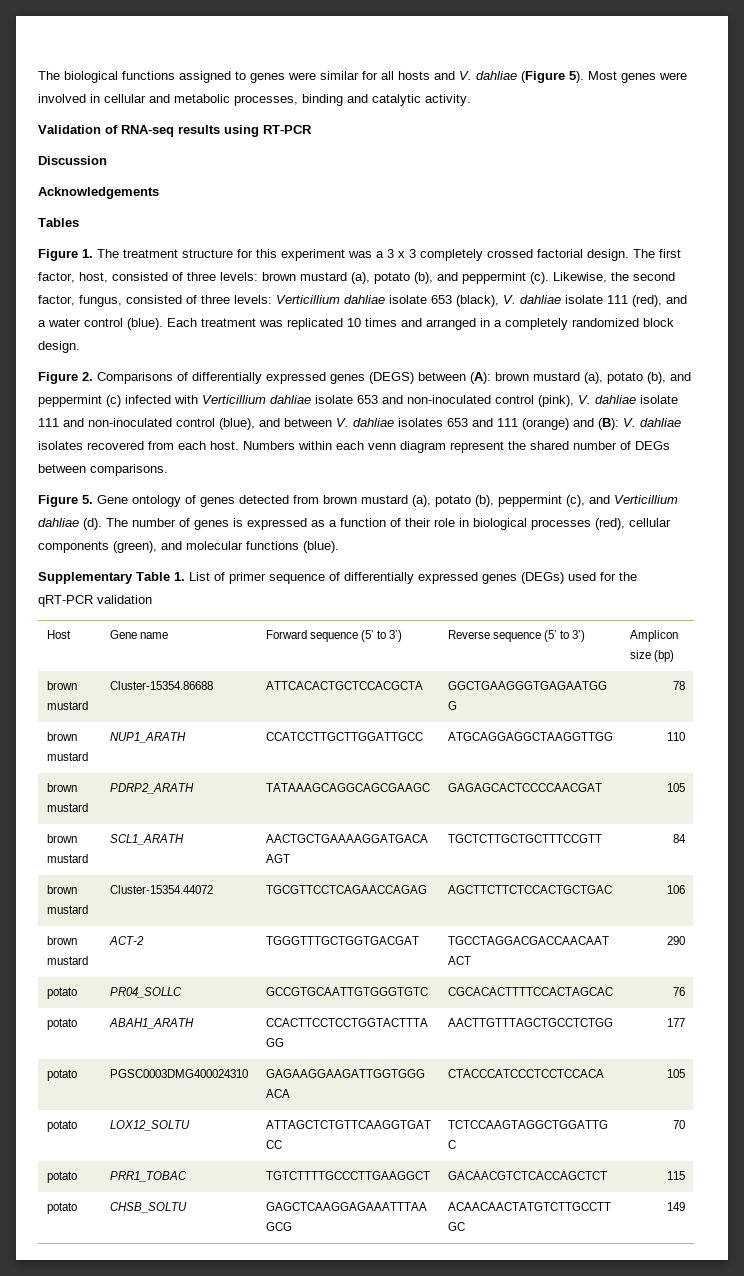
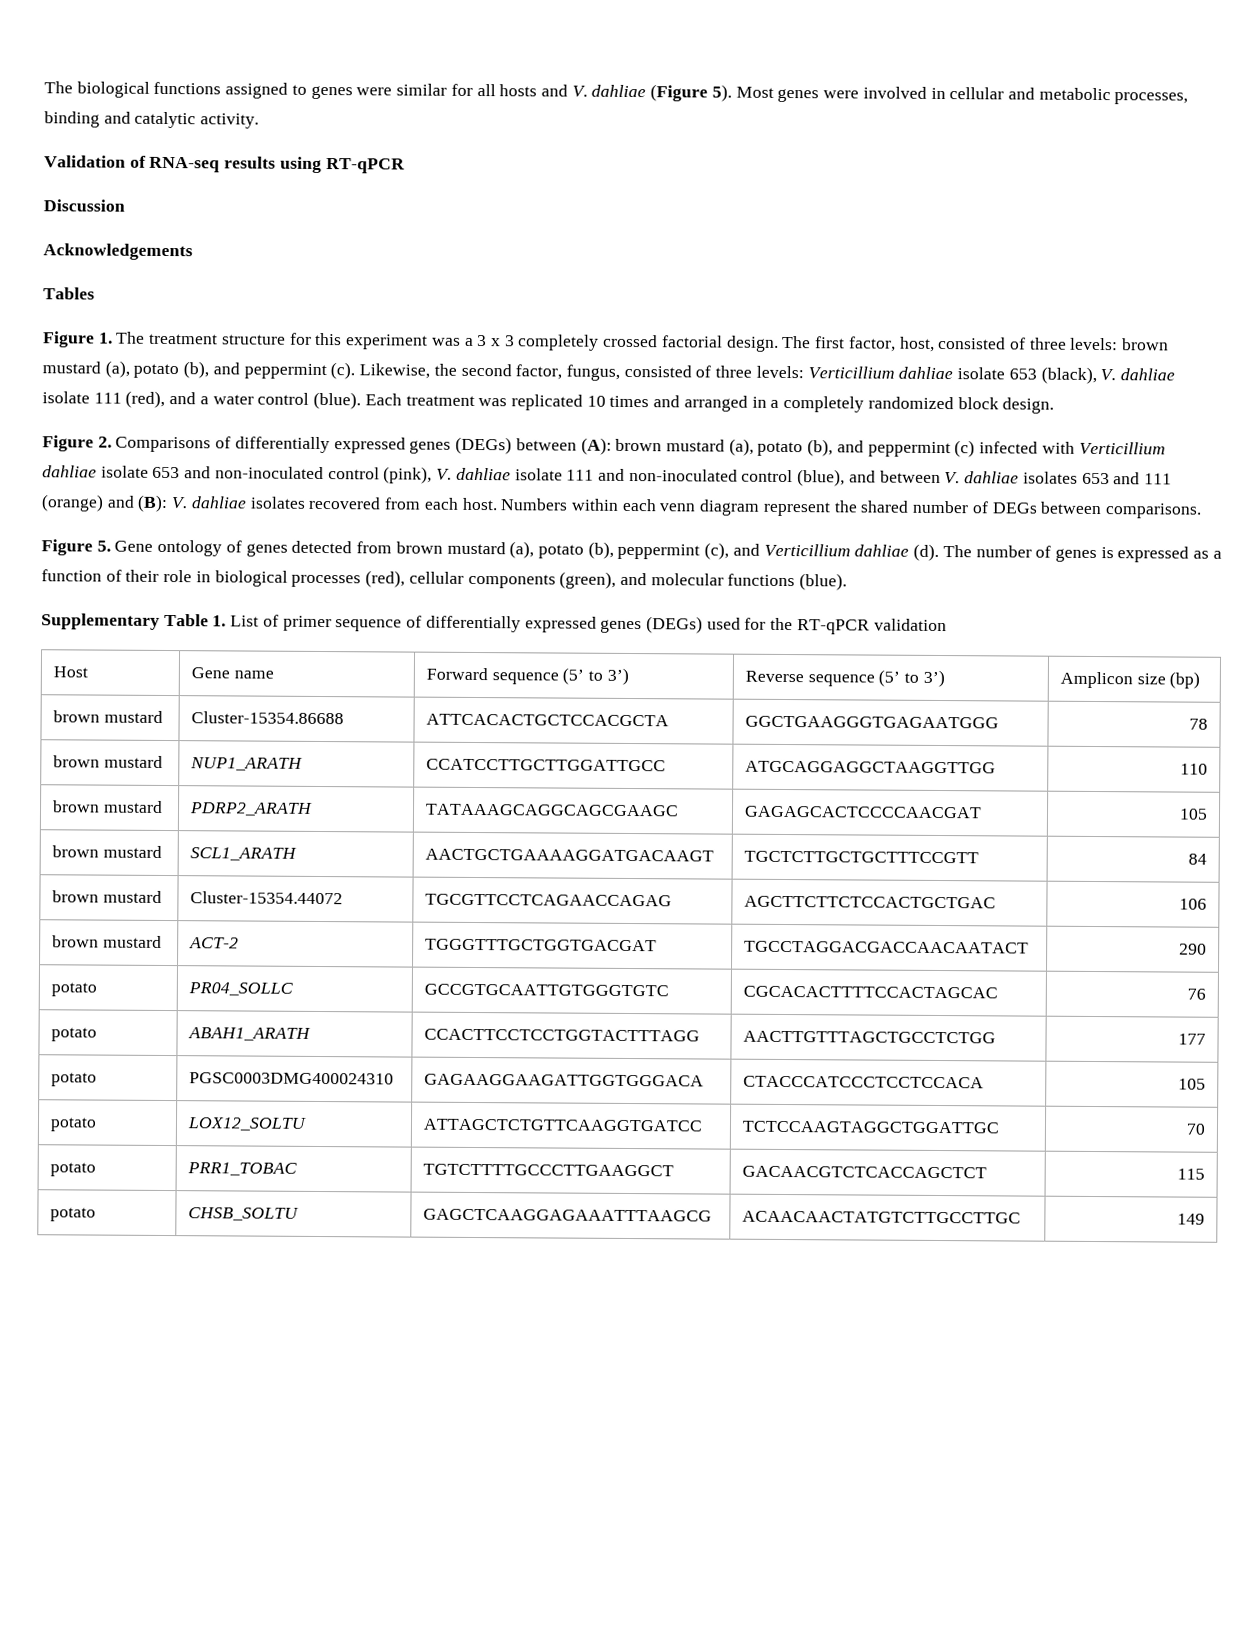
[263,125,312,134] RT-PCR -> [325,158,405,174] RT-qPCR
[369,372,414,384] (DEGS) -> [455,436,513,455] (DEGs)
[38,595,93,607] qRT-PCR -> [796,619,870,635] RT-qPCR

